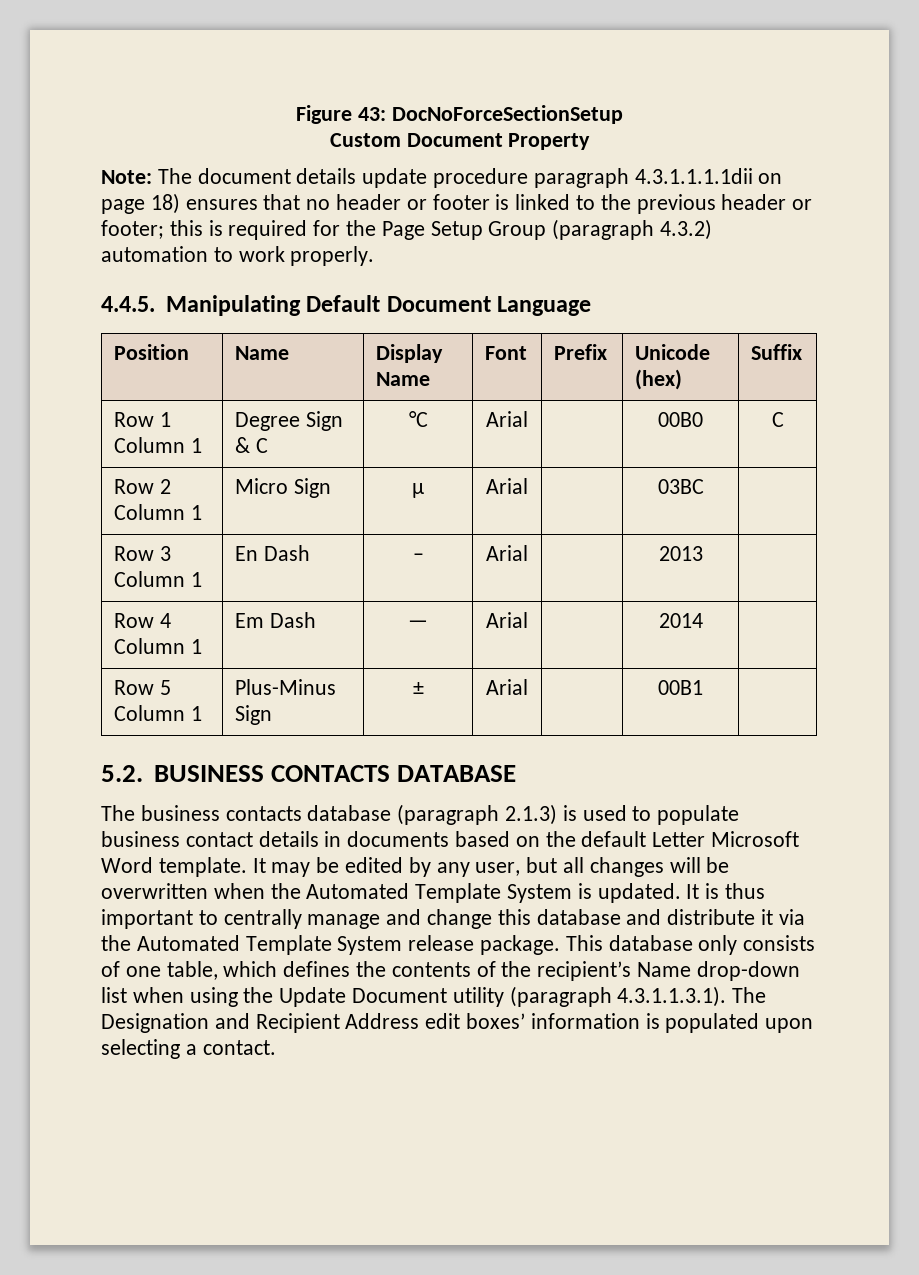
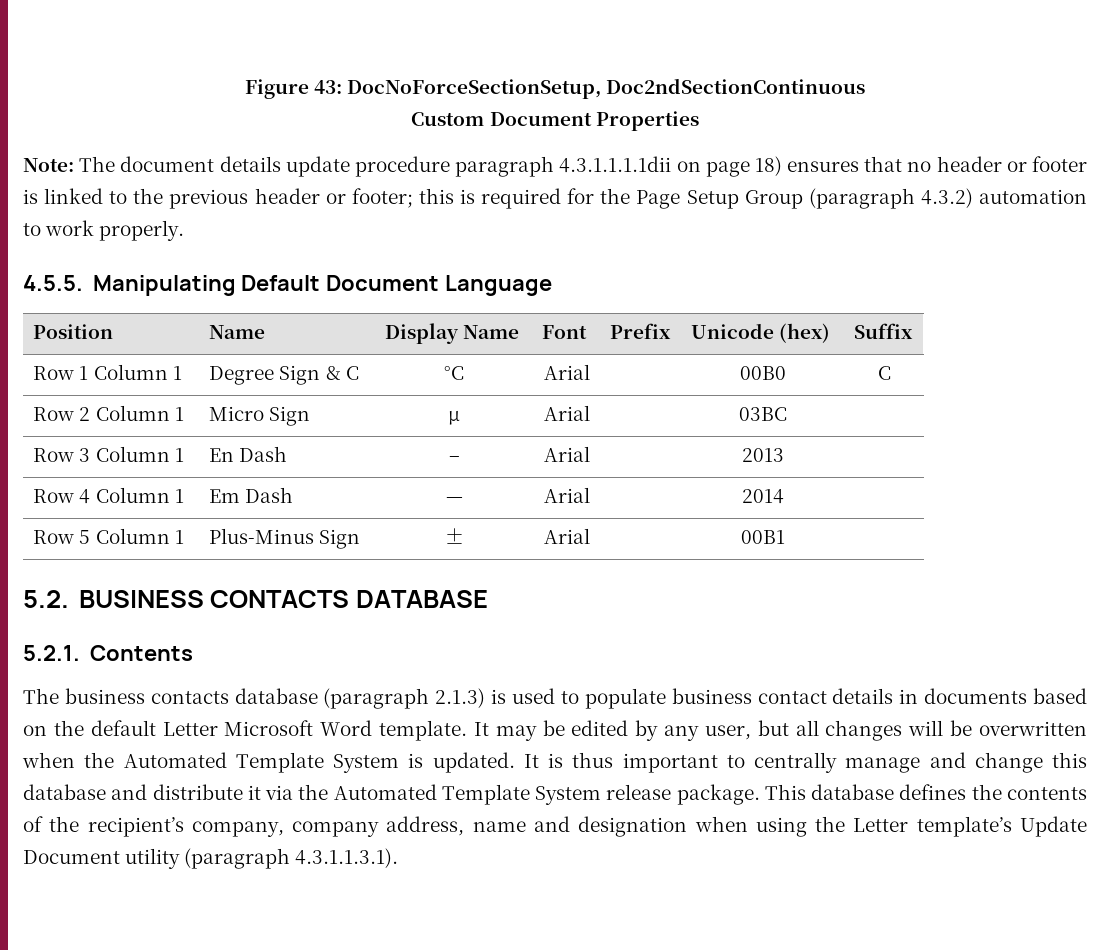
[391,105,623,124] DocNoForceSectionSetup -> [347,78,866,99] DocNoForceSectionSetup, Doc2ndSectionContinuous
[508,133,591,150] Property -> [595,111,699,131] Properties
[101,296,155,312] 4.4.5. -> [23,275,83,291] 4.5.5.
(517, 773) none -> [23,645,193,661] // 5.2.1. Contents
[698,935,816,955] [101,961,278,980] only consists of one table, which -> (895, 792) none
[637,961,800,981] [101,987,127,1003] Name drop-down list -> [191,816,688,837] company, company address, name and designation
(274, 995) none -> [853,816,1012,837] Letter template’s
[732,987,767,1003] [101,1013,814,1033] [101,1039,276,1059] The Designation and Recipient Address edit boxes’ information is populated upon selecting a contact. -> (399, 858) none

